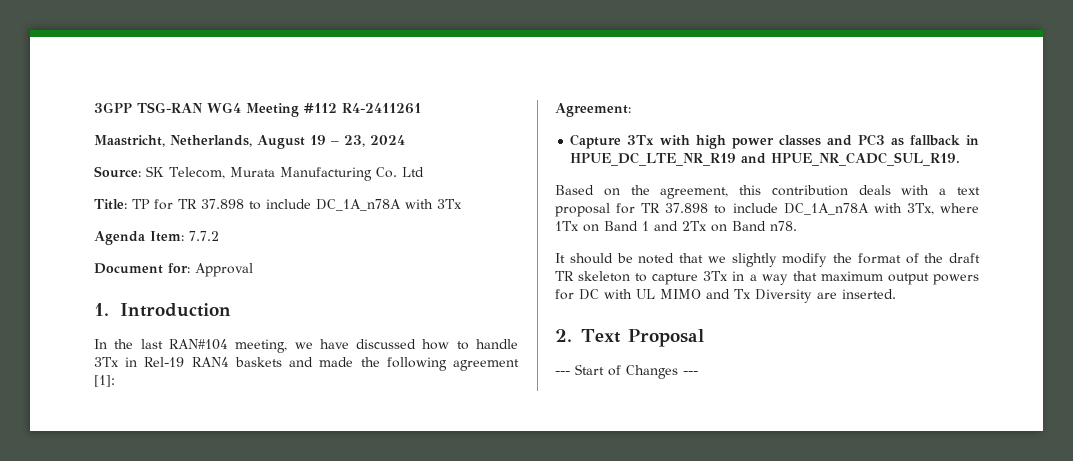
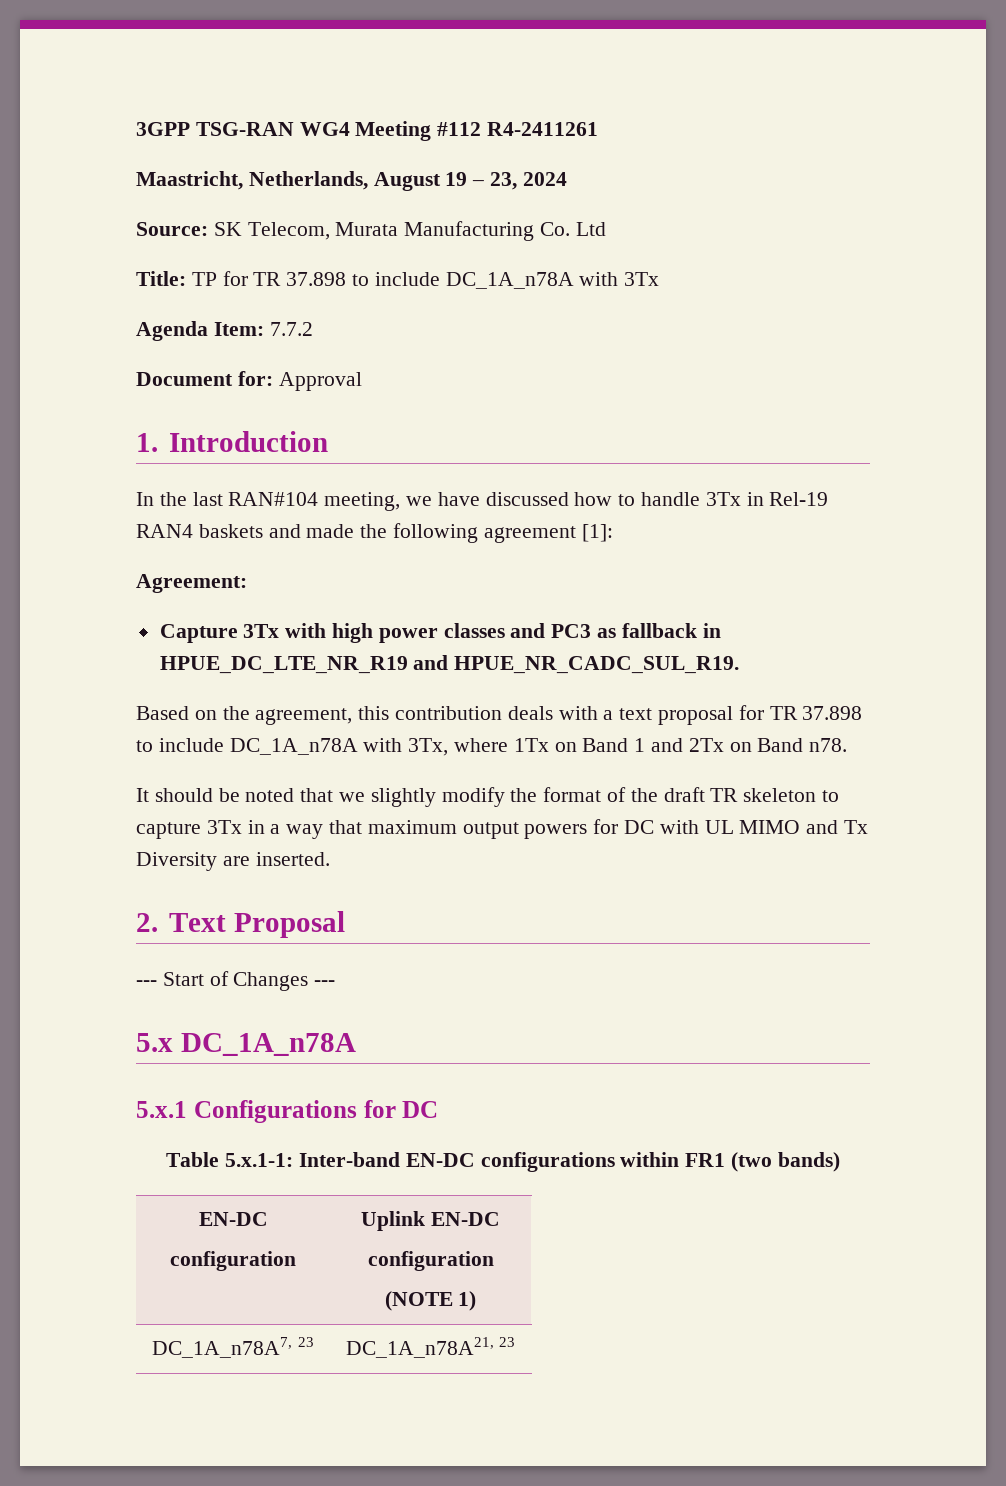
(698, 373) none -> [136,1033,356,1056] [136,1100,439,1123] [166,1152,840,1172] [198,1212,268,1226] [170,1251,296,1271] [361,1211,500,1231] [367,1251,494,1271] [384,1291,477,1311] [152,1337,314,1358] [345,1337,516,1358] // 5.x DC_1A_n78A // 5.x.1 Configurations for DC // Table 5.x.1-1: Inter-band EN-DC configurations within FR1 (two bands) // EN-DC // configuration | Uplink EN-DC // configuration // (NOTE 1) // DC_1A_n78A7, 23 | DC_1A_n78A21, 23

